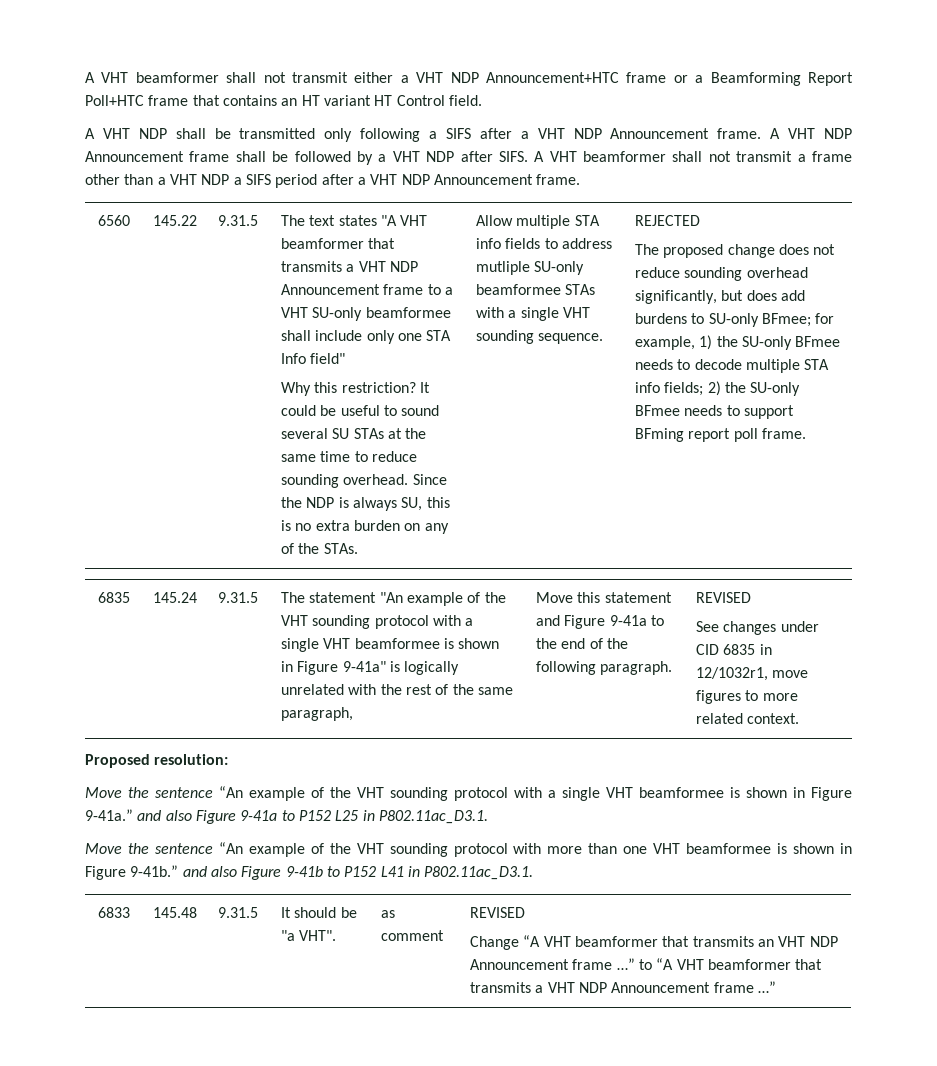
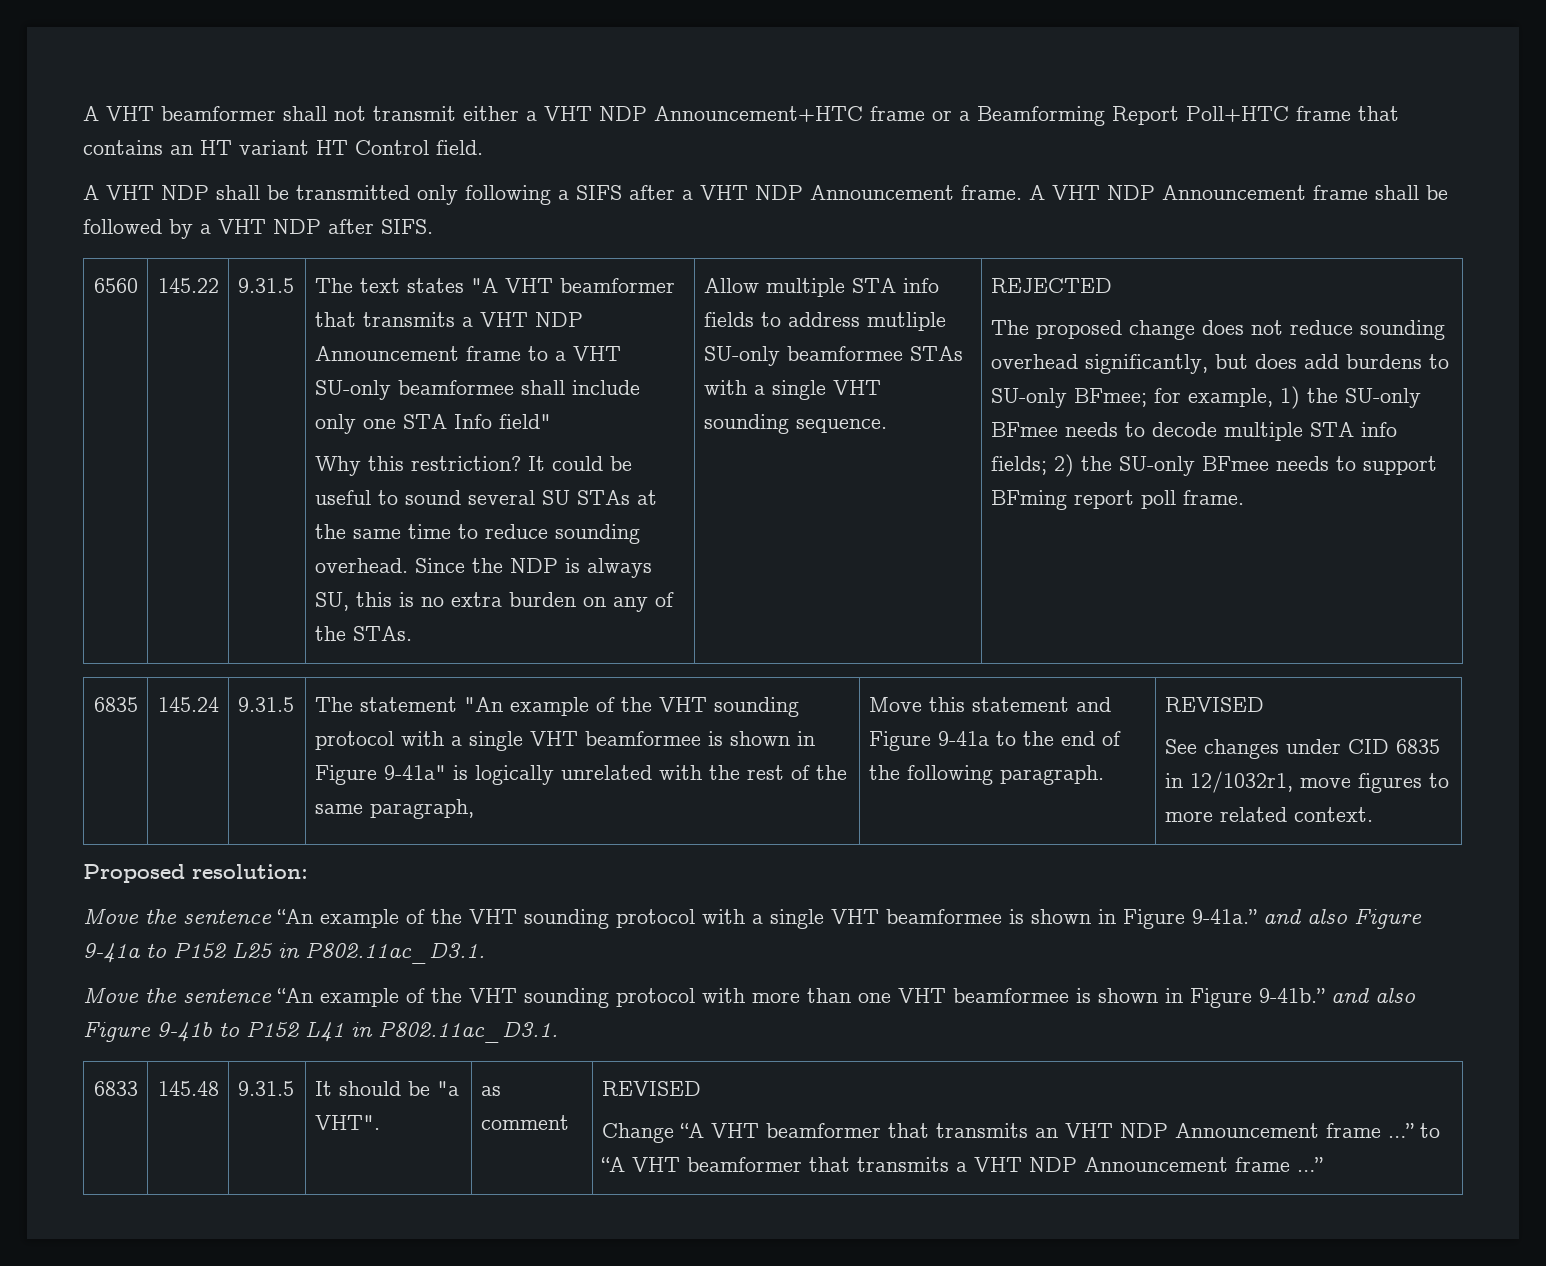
[534,151,853,162] [85,174,581,188] A VHT beamformer shall not transmit a frame other than a VHT NDP a SIFS period after a VHT NDP Announcement frame. -> (433, 226) none

